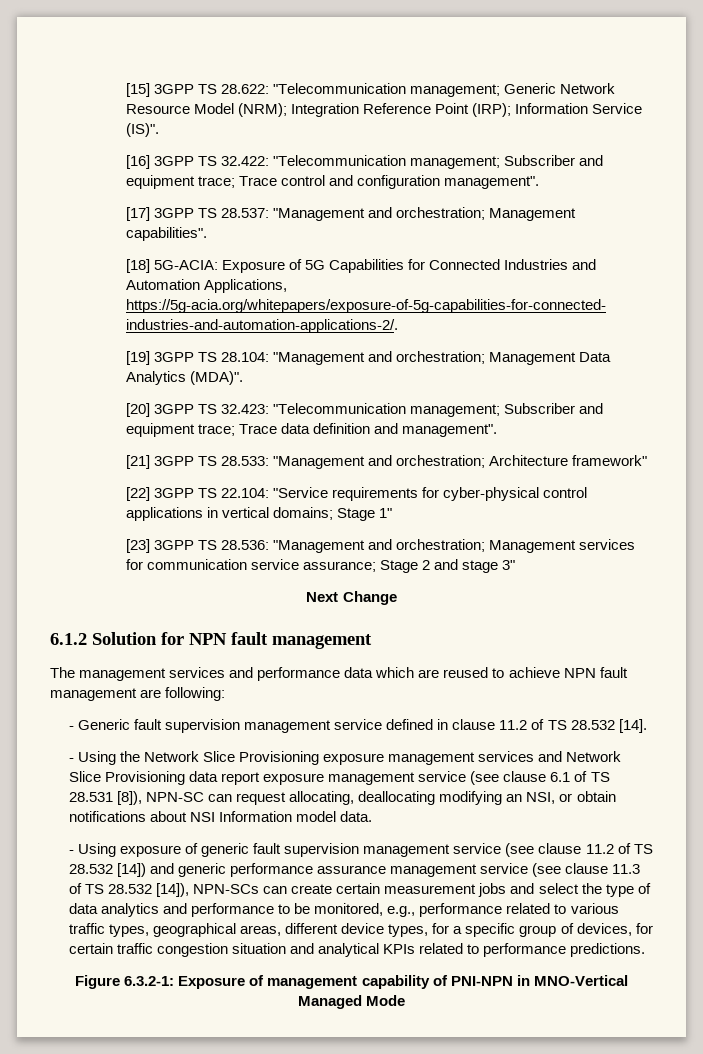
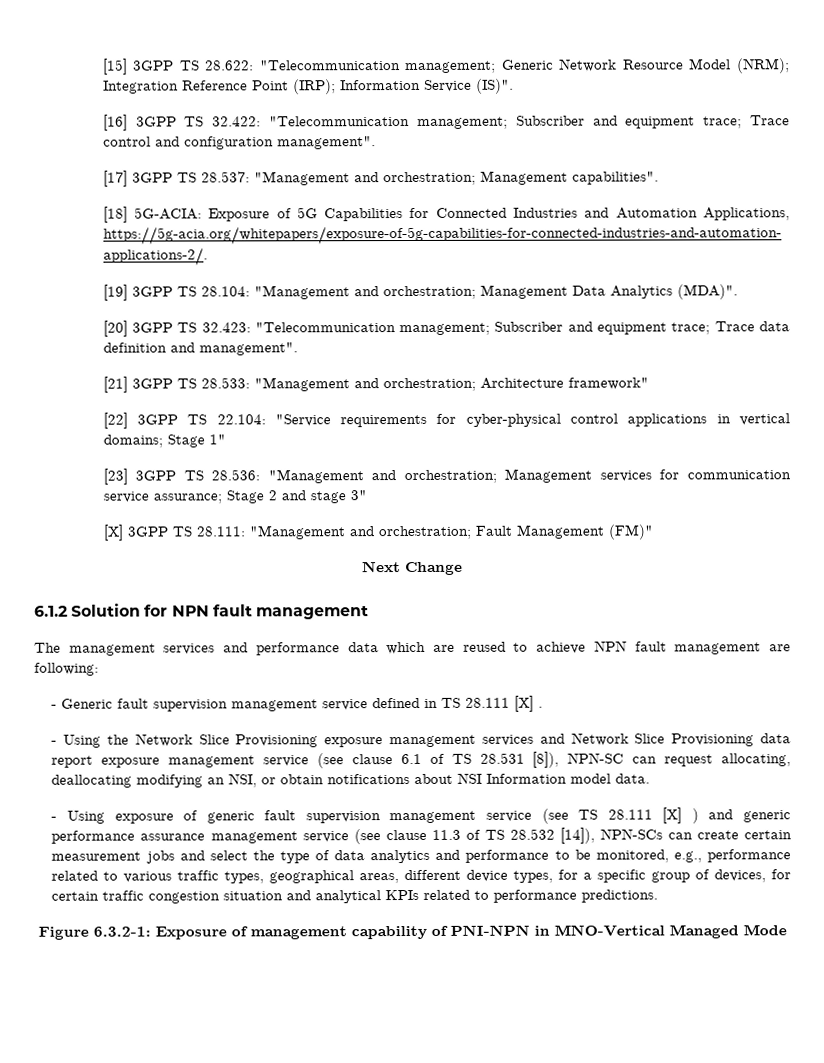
(516, 565) none -> [102,524,654,541] // [X] 3GPP TS 28.111: "Management and orchestration; Fault Management (FM)"
[452,719,647,733] clause 11.2 of TS 28.532 [14]. -> [441,695,544,712] TS 28.111 [X] .
[538,843,653,854] [68,863,147,877] clause 11.2 of TS 28.532 [14]) -> [578,807,699,824] TS 28.111 [X] )

